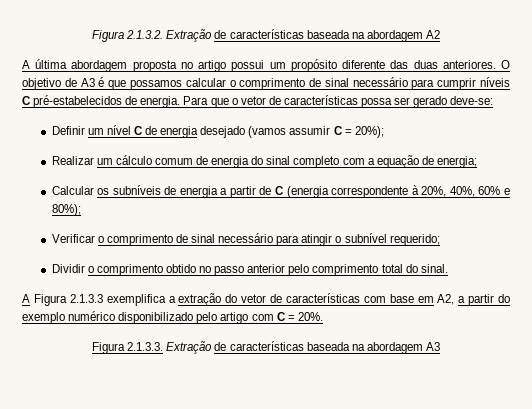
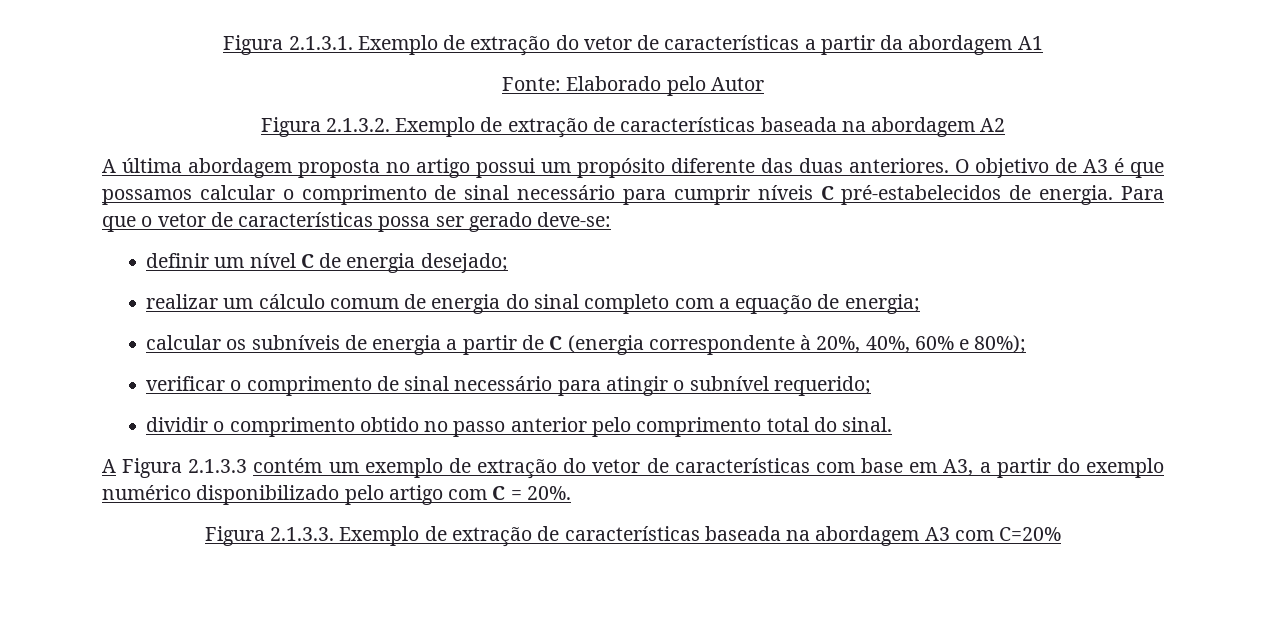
[92,29,213,42] Figura 2.1.3.2. Extração -> [223,35,1043,56] [502,76,764,96] [260,117,588,138] Figura 2.1.3.1. Exemplo de extração do vetor de características a partir da abordagem A1 // Fonte: Elaborado pelo Autor // Figura 2.1.3.2. Exemplo de extração
[51,126,85,135] Definir -> [146,253,210,268] definir
[200,126,384,138] [51,156,94,165] desejado (vamos assumir C = 20%); // Realizar -> [420,253,508,273] [146,294,219,309] desejado; // realizar
[51,186,94,195] Calcular -> [146,335,222,350] calcular
[51,234,95,243] Verificar -> [146,376,226,391] verificar
[51,264,85,273] Dividir -> [146,417,209,432] dividir
[106,294,176,306] exemplifica a -> [253,458,471,478] contém um exemplo de
[437,294,455,305] A2, -> [943,459,974,476] A3,
[166,341,213,354] Extração -> [339,526,532,547] Exemplo de extração
(440, 346) none -> [954,527,1062,541] com C=20%

